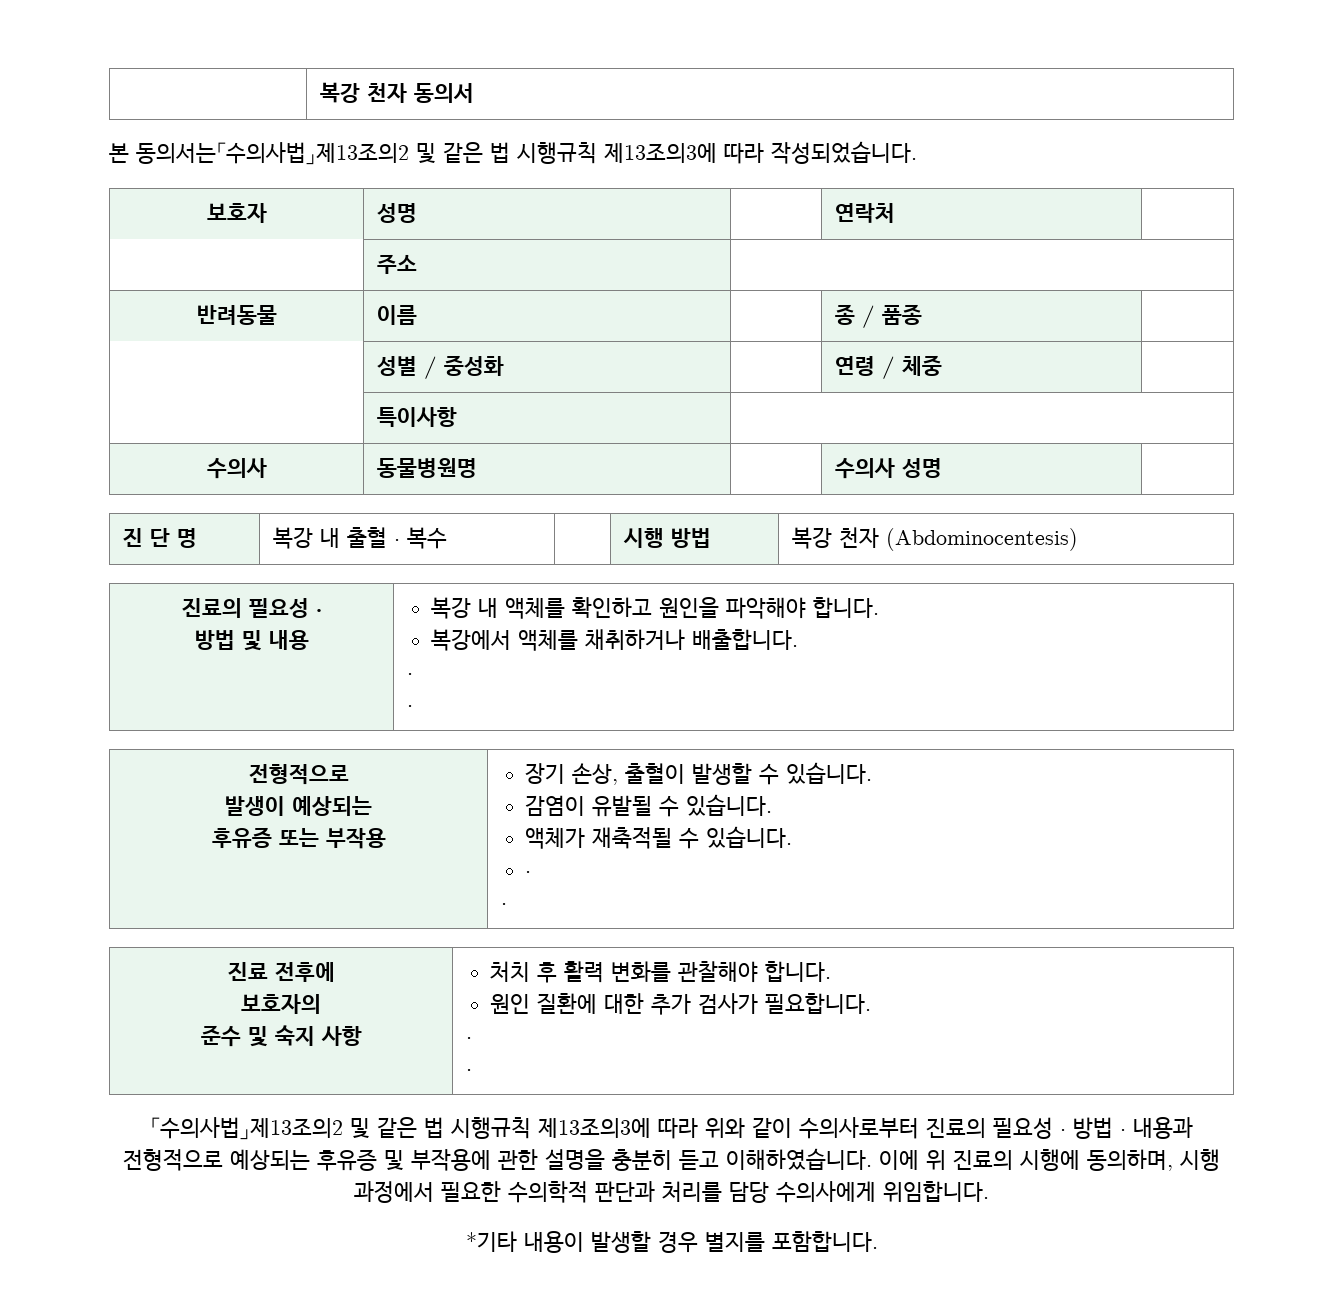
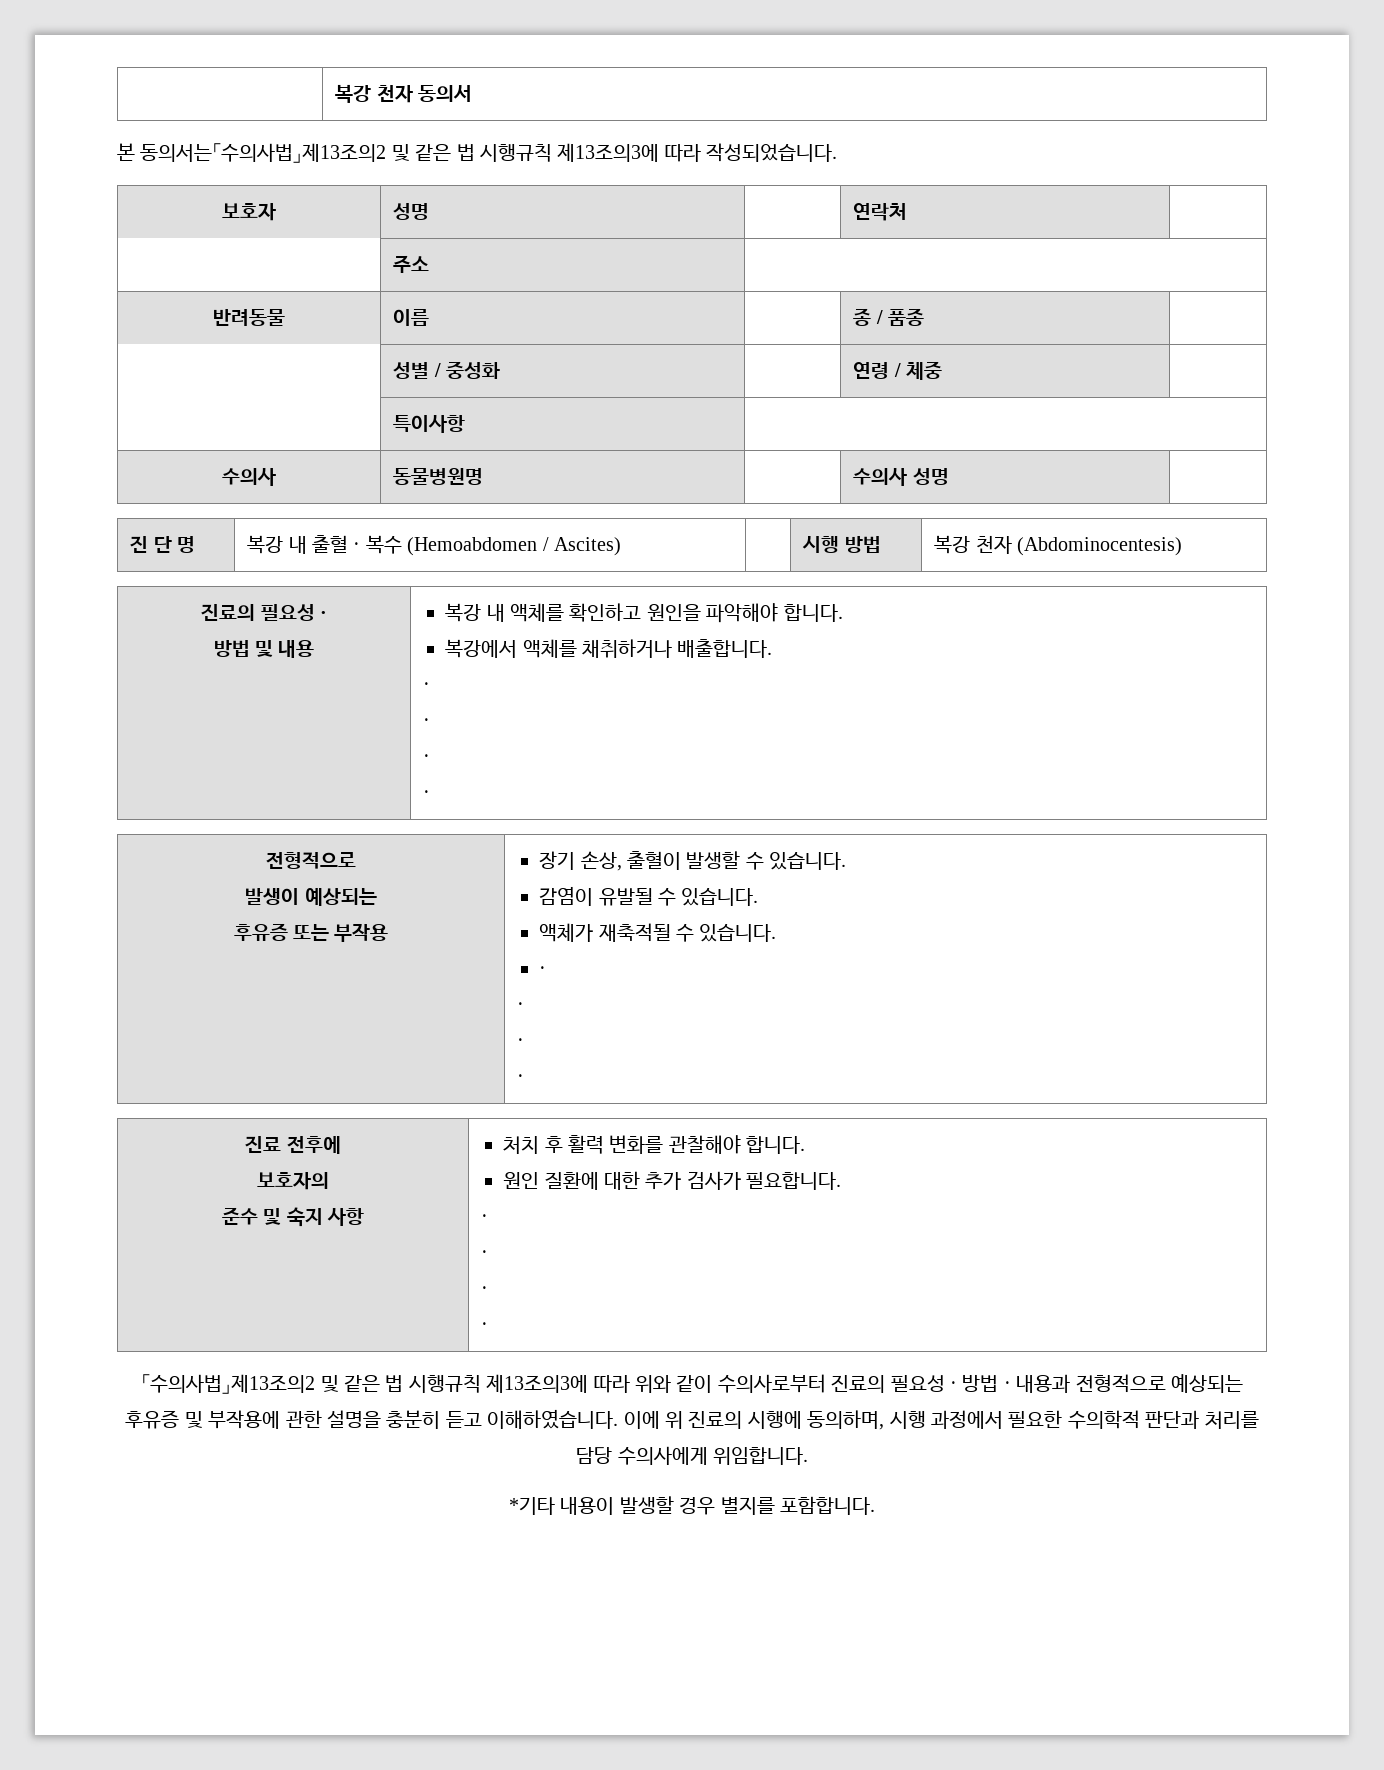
(448, 538) none -> [407,537,621,556] (Hemoabdomen / Ascites)
(414, 708) none -> [423,754,431,763] [423,790,431,799] // · // ·
(508, 906) none -> [517,1038,525,1047] [517,1074,525,1083] // · // ·
(473, 1072) none -> [481,1286,489,1295] [481,1322,489,1331] // · // ·

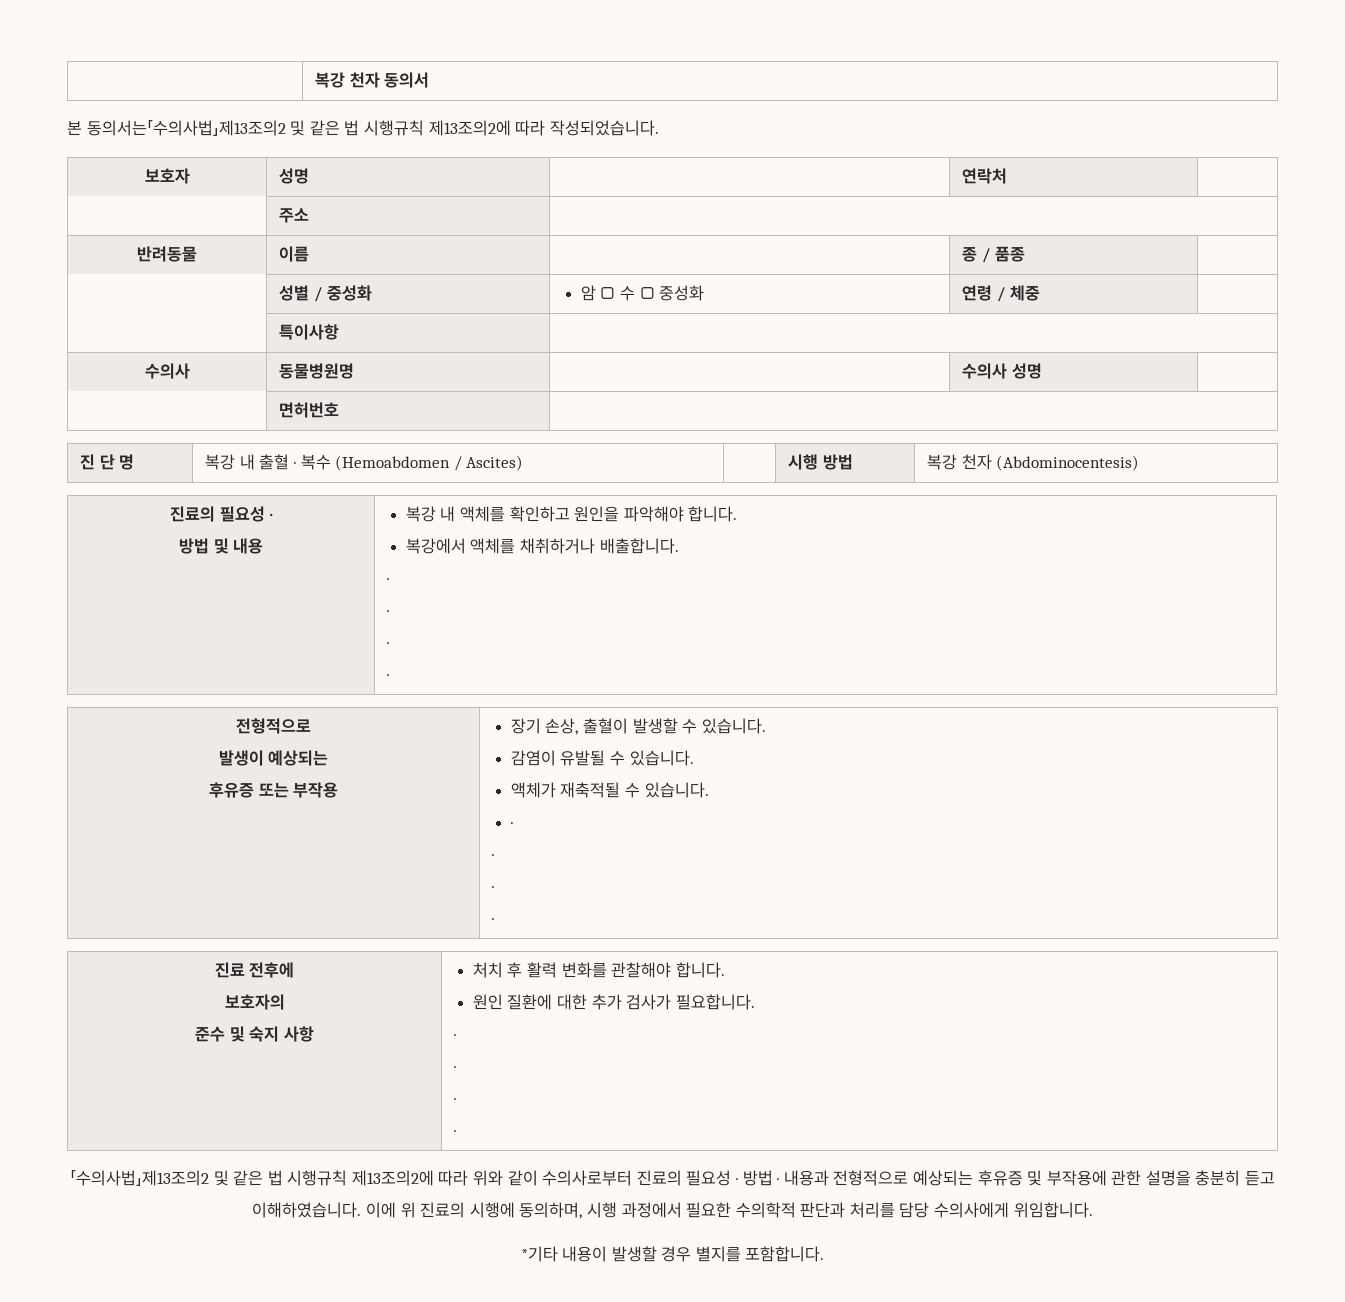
[557,143,660,162] 제13조의3에 -> [428,120,511,136] 제13조의2에
(500, 370) none -> [580,285,705,301] 암 □ 수 □ 중성화
(949, 476) none -> [279,402,340,418] // | 면허번호 |
[486,1374,589,1393] 제13조의3에 -> [351,1170,434,1186] 제13조의2에

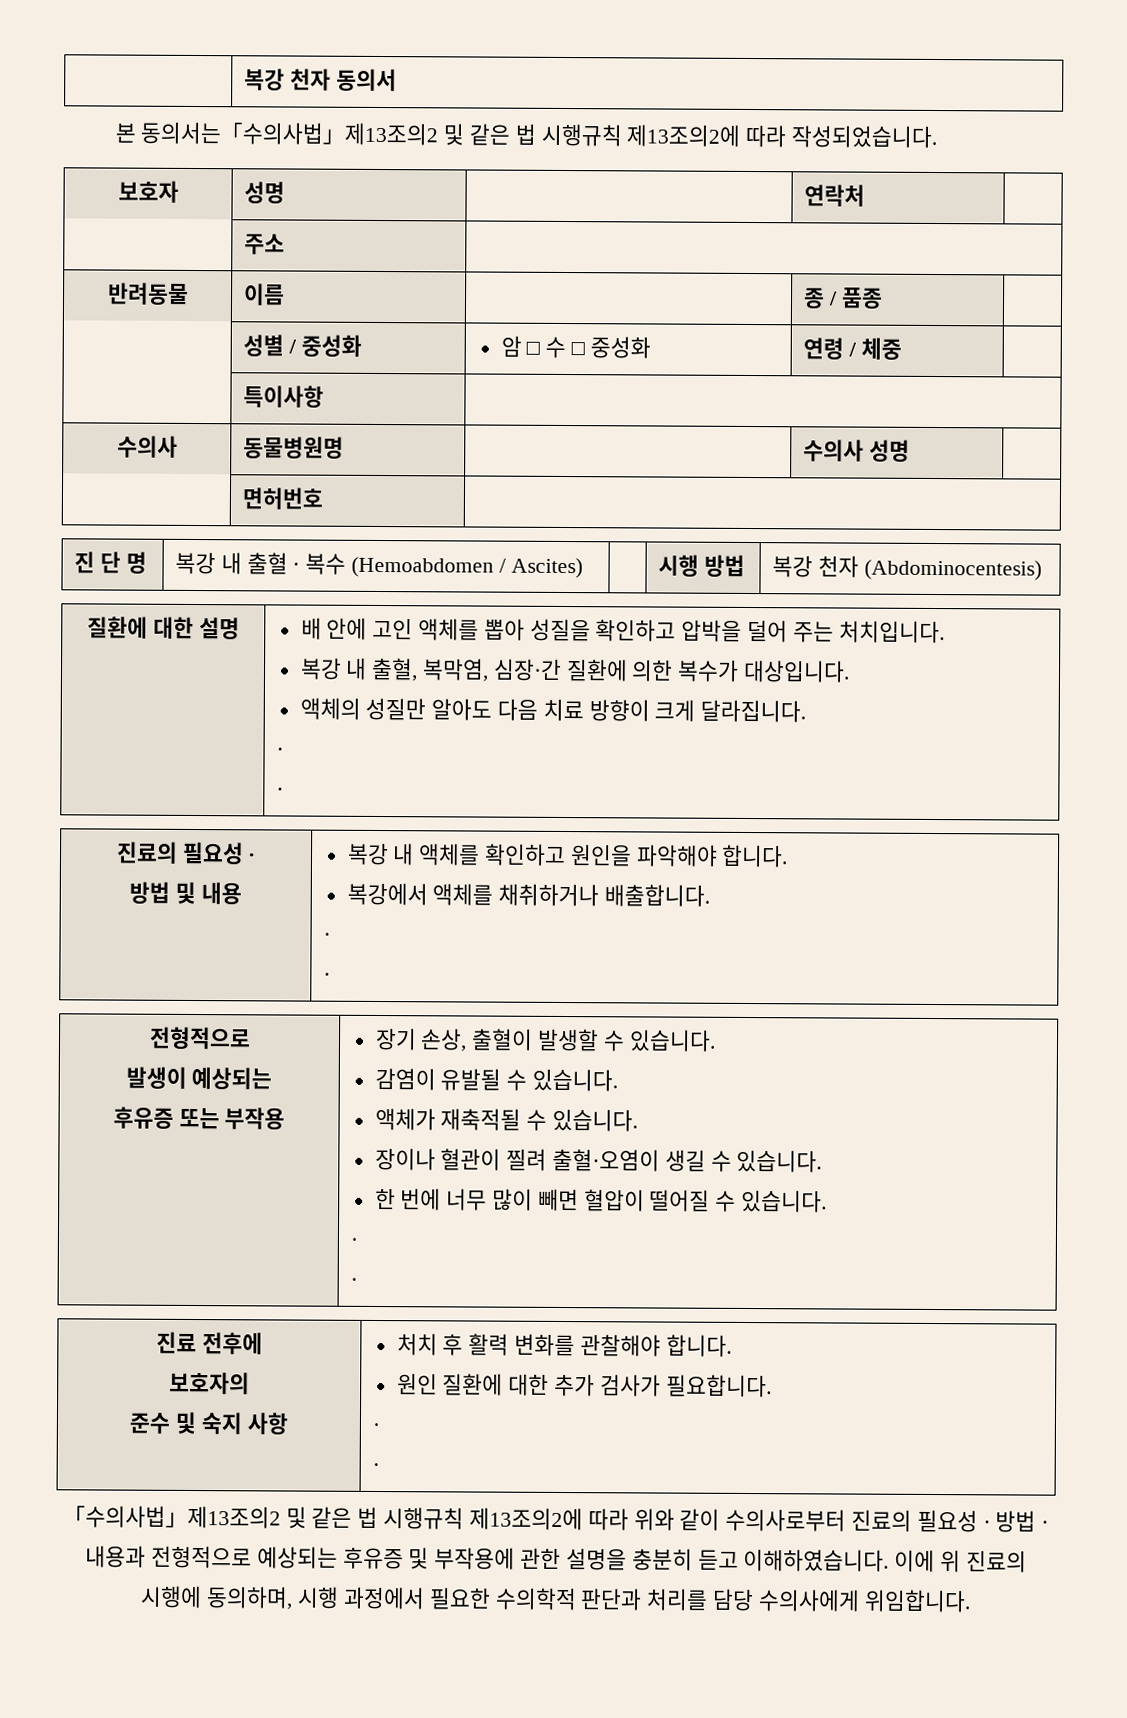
(1140, 463) none -> [87,616,240,640] [300,617,945,644] [299,657,851,683] [299,697,807,723] [275,747,284,757] [275,787,284,797] // 질환에 대한 설명 | 배 안에 고인 액체를 뽑아 성질을 확인하고 압박을 덜어 주는 처치입니다. // 복강 내 출혈, 복막염, 심장·간 질환에 의한 복수가 대상입니다. // 액체의 성질만 알아도 다음 치료 방향이 크게 달라집니다. // · // ·
[387,642,390,648] [387,674,390,680] // · // · -> (331, 977) none
[510,822,513,828] [492,854,495,860] · // · -> [374,1147,823,1173] [374,1188,828,1213] 장이나 혈관이 찔려 출혈·오염이 생길 수 있습니다. // 한 번에 너무 많이 빼면 혈압이 떨어질 수 있습니다.
[454,1098,457,1104] [454,1130,457,1136] // · // · -> (380, 1467) none
[520,1246,825,1262] // *기타 내용이 발생할 경우 별지를 포함합니다. -> (971, 1601) none

